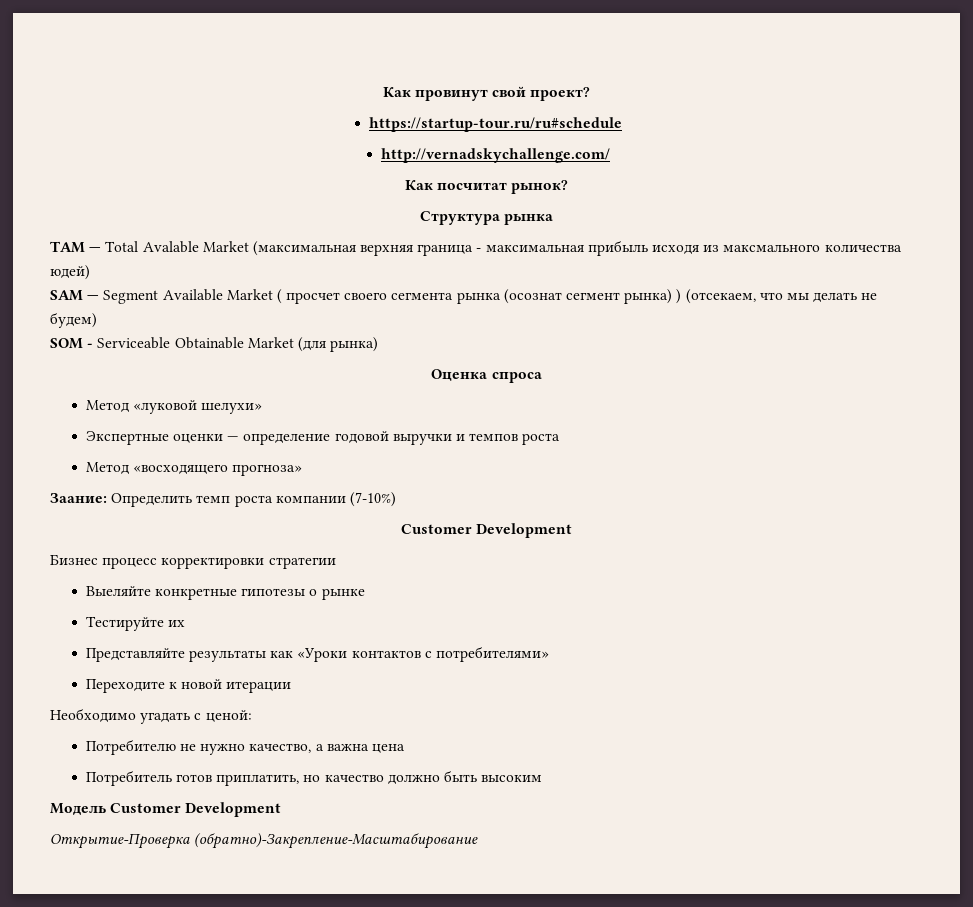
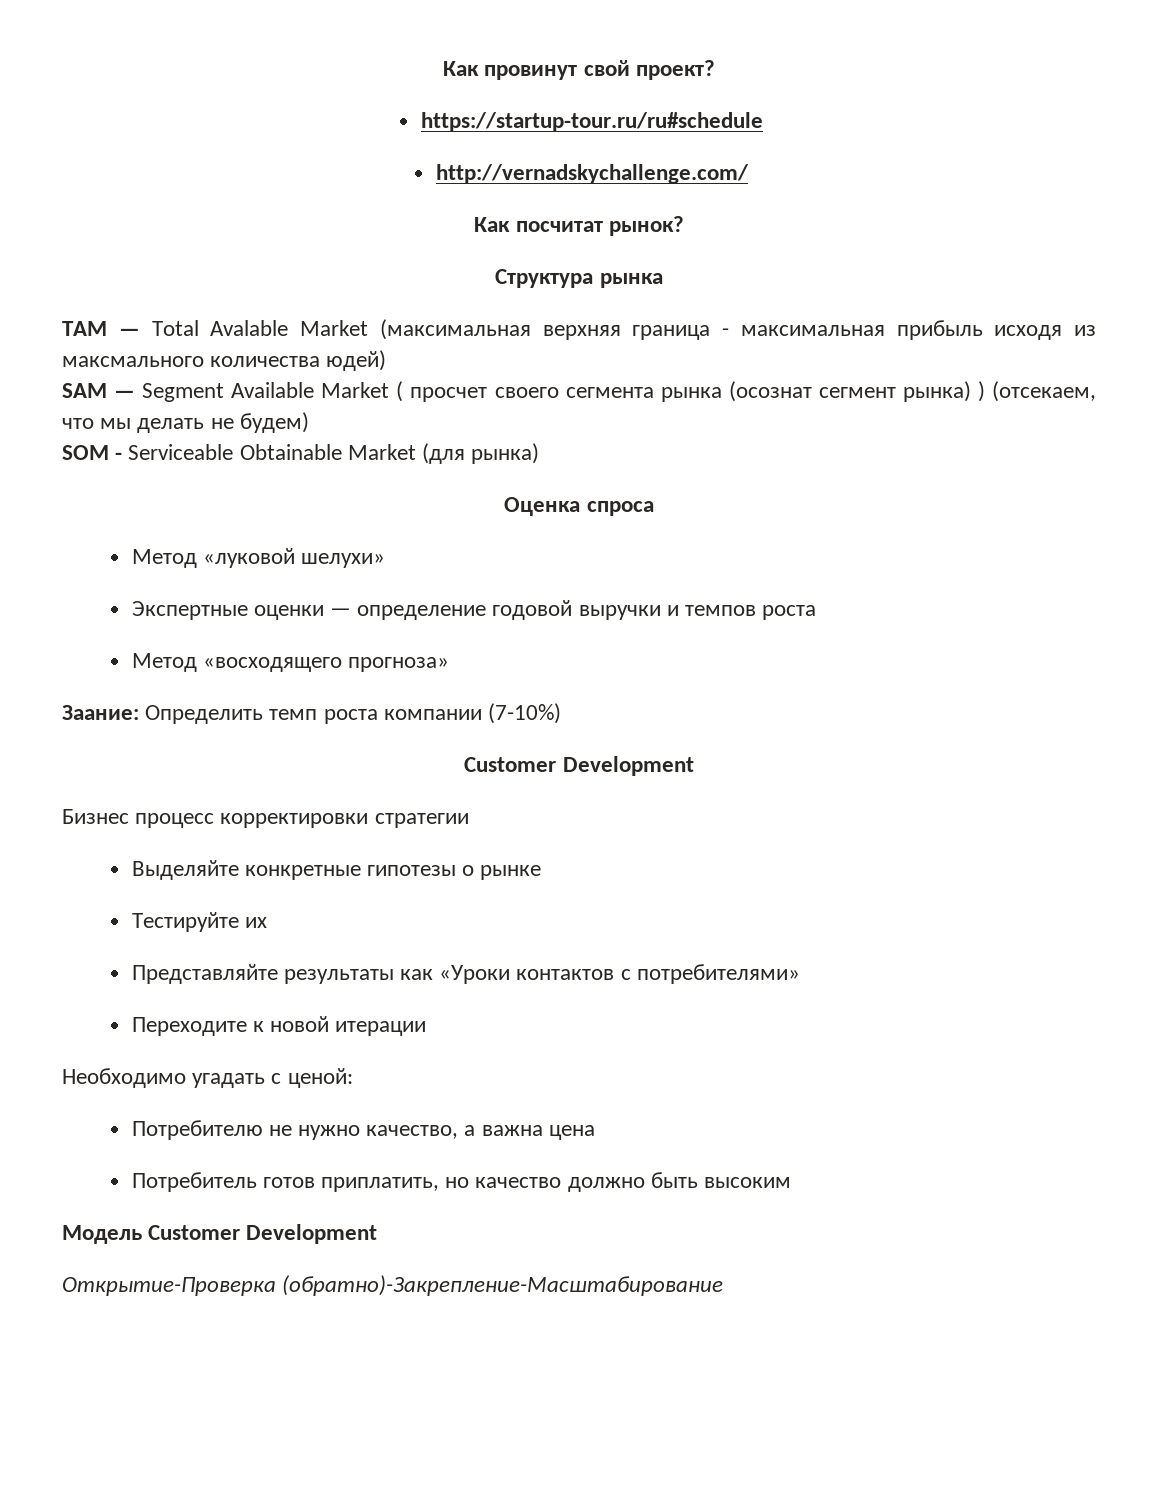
[85,586,151,596] Выеляйте -> [131,860,239,880] Выделяйте

